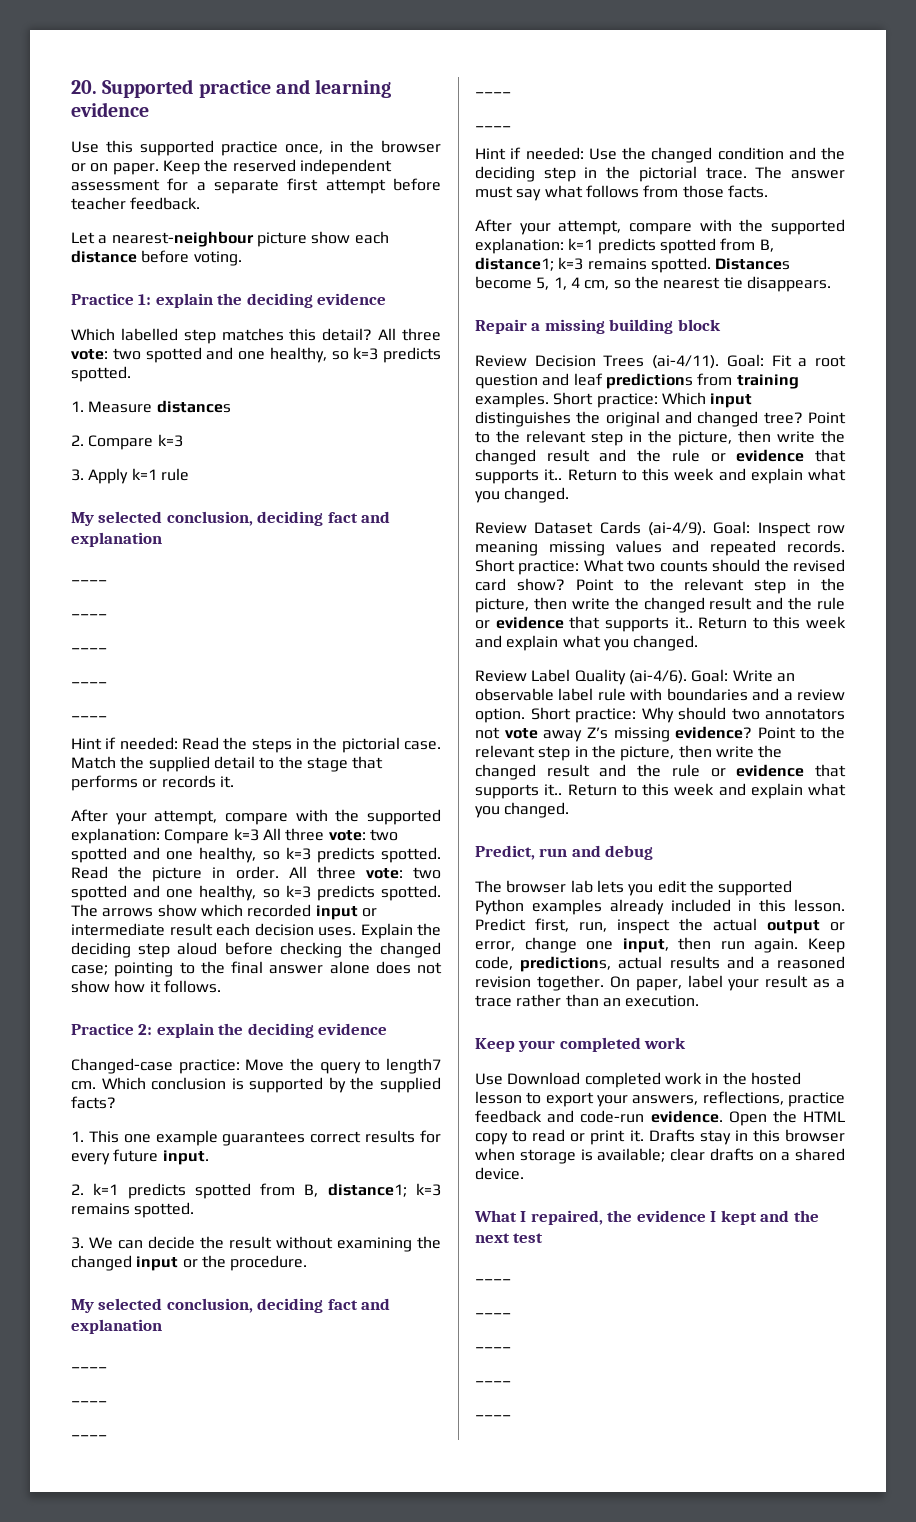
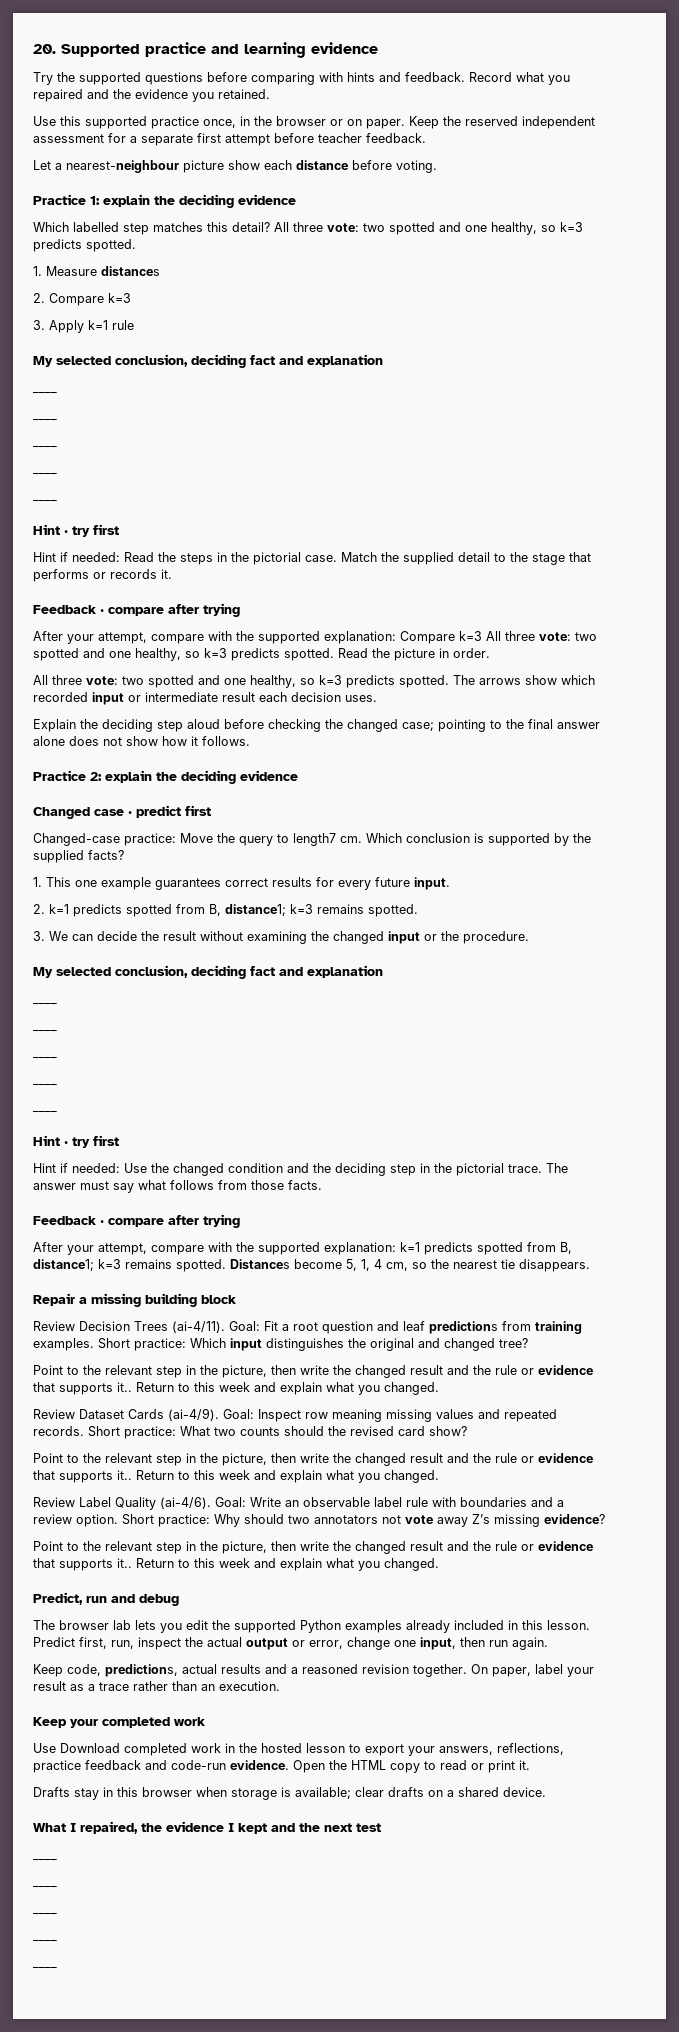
(149, 109) none -> [33,72,570,85] [33,89,270,102] // Try the supported questions before comparing with hints and feedback. Record what you repaired and the evidence you retained.
(107, 716) none -> [33,524,119,537] // Hint · try first
(234, 782) none -> [33,603,240,617] // Feedback · compare after trying
(279, 872) none -> (490, 653) //
(356, 931) none -> (377, 698) //
(388, 1029) none -> [33,805,211,819] // Changed case · predict first
(511, 126) none -> [33,1135,119,1148] // Hint · try first
(768, 191) none -> [33,1214,240,1228] // Feedback · compare after trying
(803, 418) none -> (528, 1343) //
(565, 584) none -> (467, 1431) //
(753, 732) none -> (605, 1519) //
(799, 945) none -> (548, 1643) //
(644, 1136) none -> (530, 1765) //

